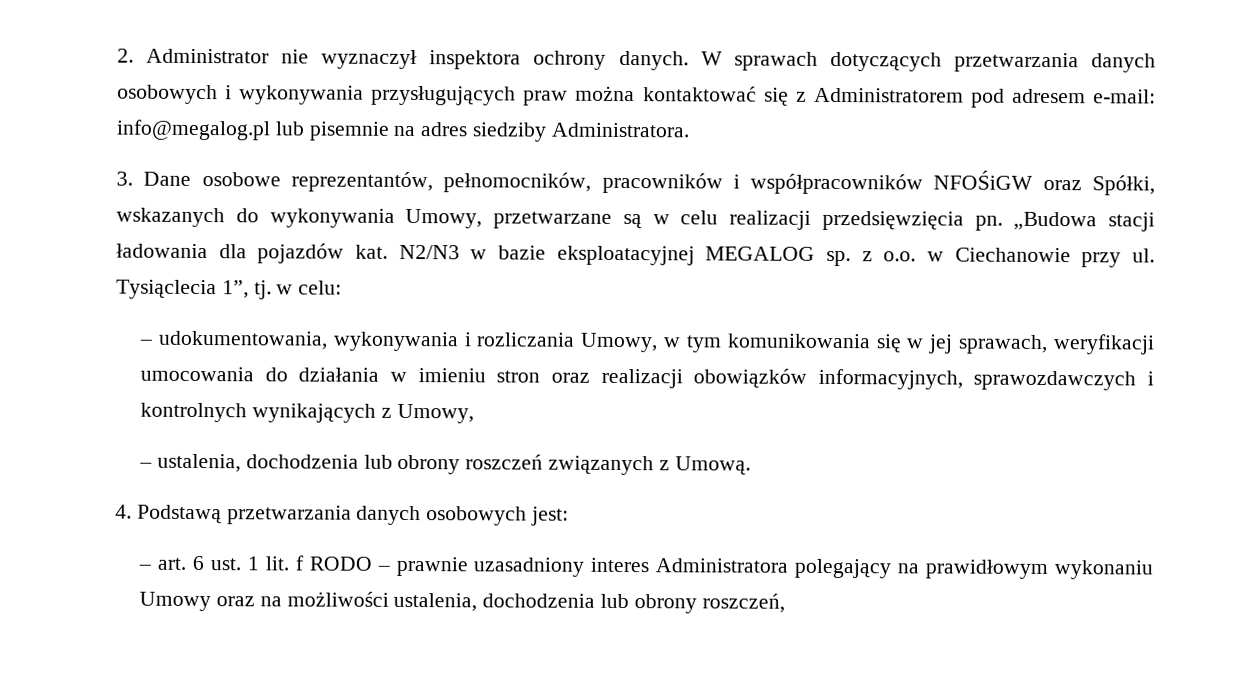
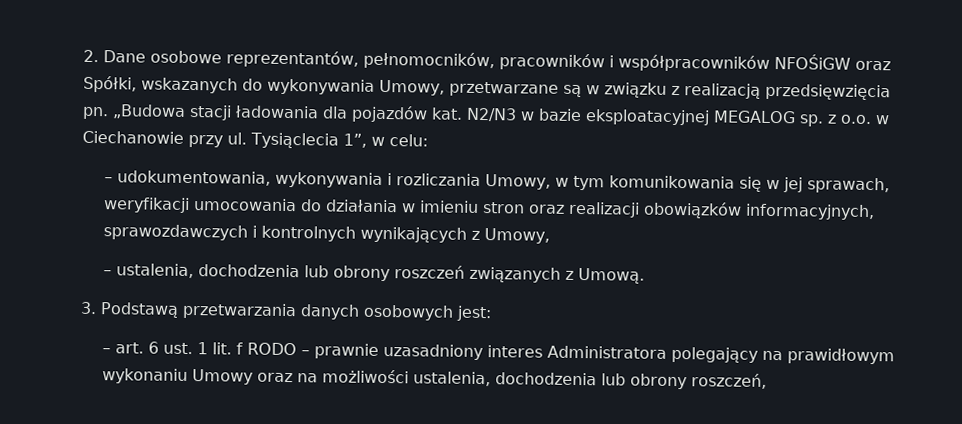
[146,48,1156,73] [117,84,1156,108] [116,119,690,142] [116,171,134,186] Administrator nie wyznaczył inspektora ochrony danych. W sprawach dotyczących przetwarzania danych osobowych i wykonywania przysługujących praw można kontaktować się z Administratorem pod adresem e-mail: info@megalog.pl lub pisemnie na adres siedziby Administratora. // 3. -> (100, 56) none
[680,210,812,230] celu realizacji -> [604,82,762,99] związku z realizacją
[253,280,272,300] tj. -> (368, 140) none
[115,504,133,519] 4. -> [80,301,98,315] 3.

